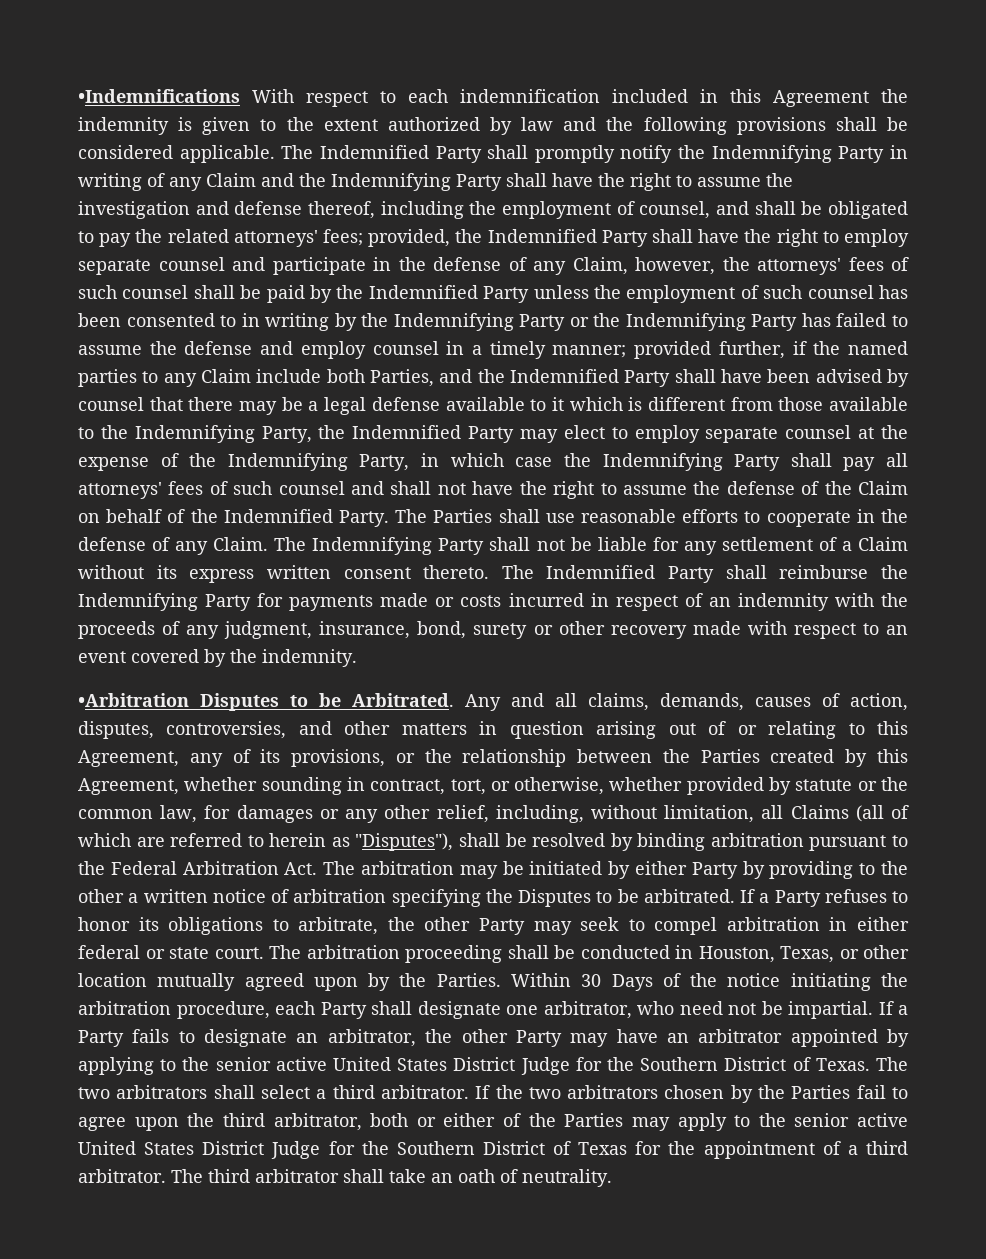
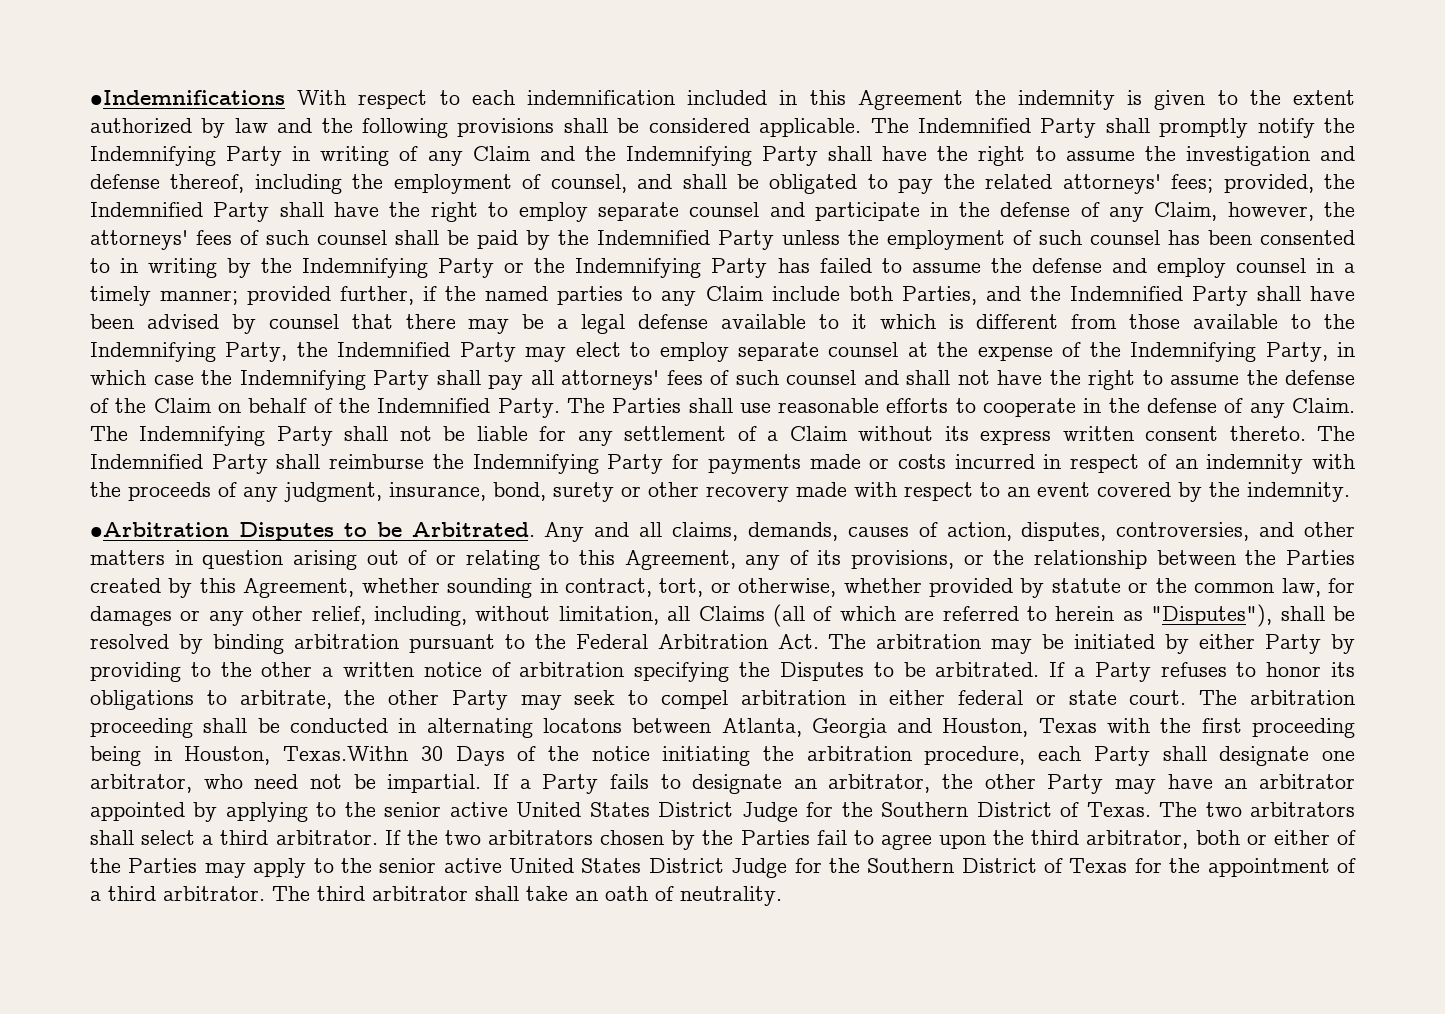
[698,945,909,963] [78,973,571,991] Houston, Texas, or other location mutually agreed upon by the Parties. Within -> [426,718,1355,738] [90,746,409,766] alternating locatons between Atlanta, Georgia and Houston, Texas with the first proceeding being in Houston, Texas.Withn

